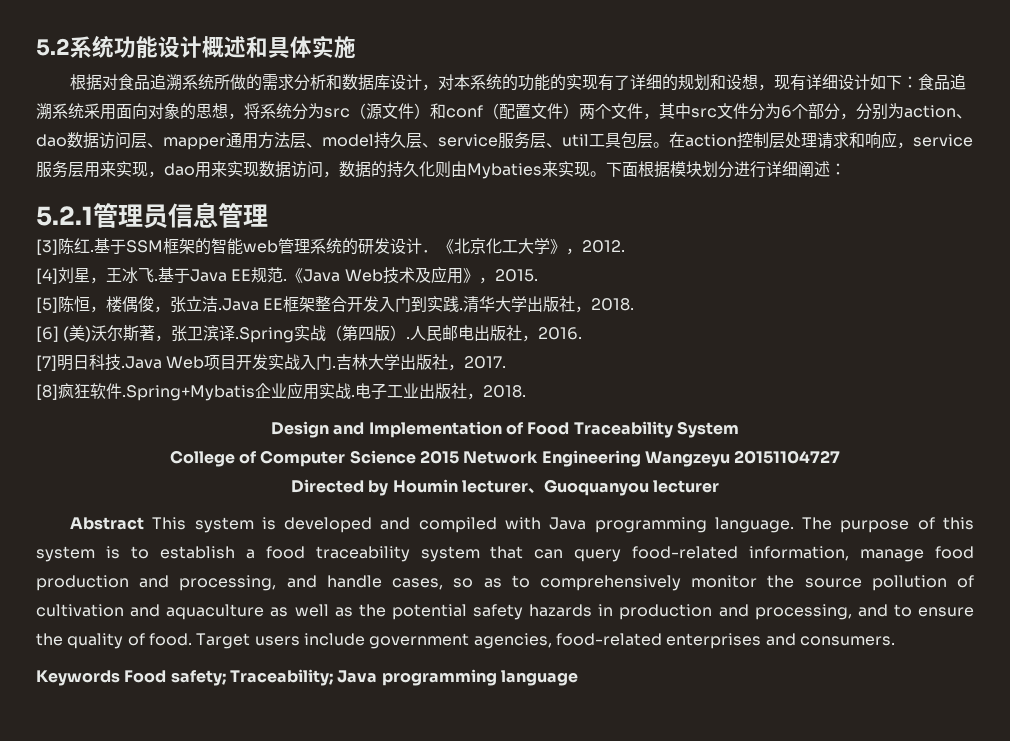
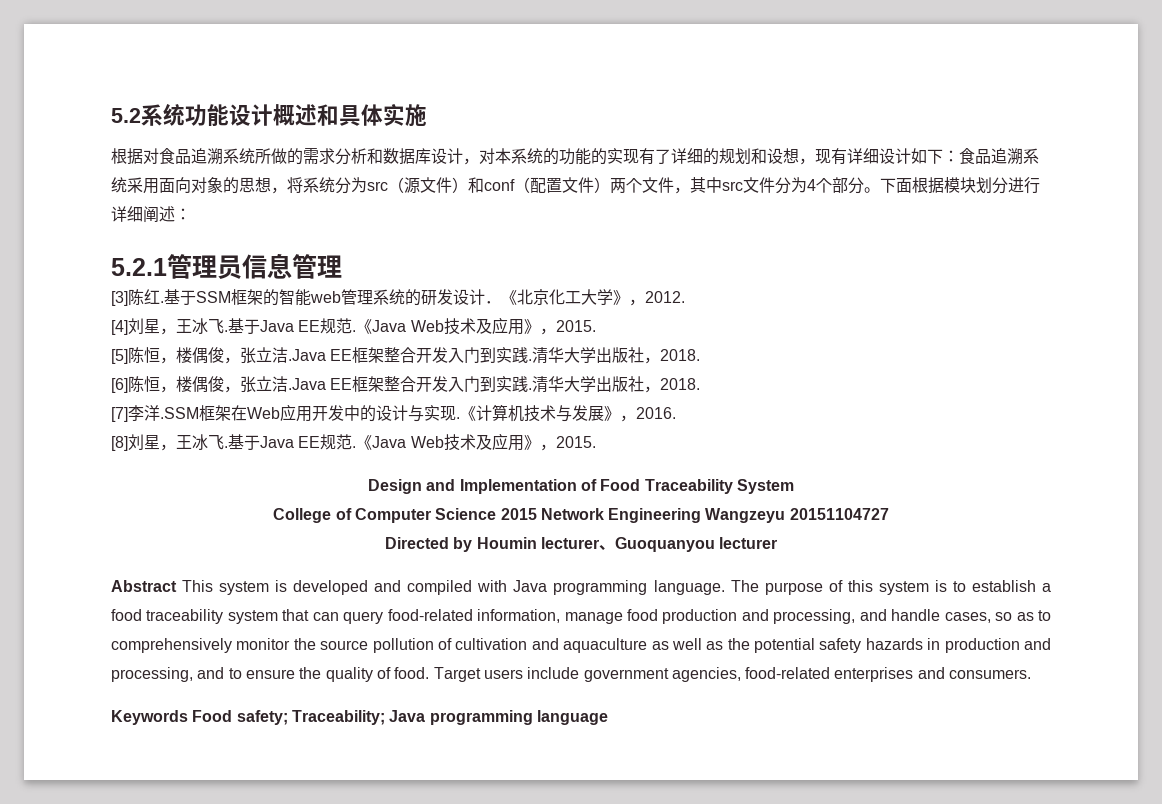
[781,103,972,120] [36,131,973,150] [36,161,590,179] 6个部分，分别为action、dao数据访问层、mapper通用方法层、model持久层、service服务层、util工具包层。在action控制层处理请求和响应，service服务层用来实现，dao用来实现数据访问，数据的持久化则由Mybaties来实现 -> [807,177,864,194] 4个部分
[63,325,583,343] [36,354,507,371] [36,382,526,401] (美)沃尔斯著，张卫滨译.Spring实战（第四版）.人民邮电出版社，2016. // [7]明日科技.Java Web项目开发实战入门.吉林大学出版社，2017. // [8]疯狂软件.Spring+Mybatis企业应用实战.电子工业出版社，2018. -> [128,376,701,393] [111,404,676,422] [111,433,596,451] 陈恒，楼偶俊，张立洁.Java EE框架整合开发入门到实践.清华大学出版社，2018. // [7]李洋.SSM框架在Web应用开发中的设计与实现.《计算机技术与发展》，2016. // [8]刘星，王冰飞.基于Java EE规范.《Java Web技术及应用》，2015.

